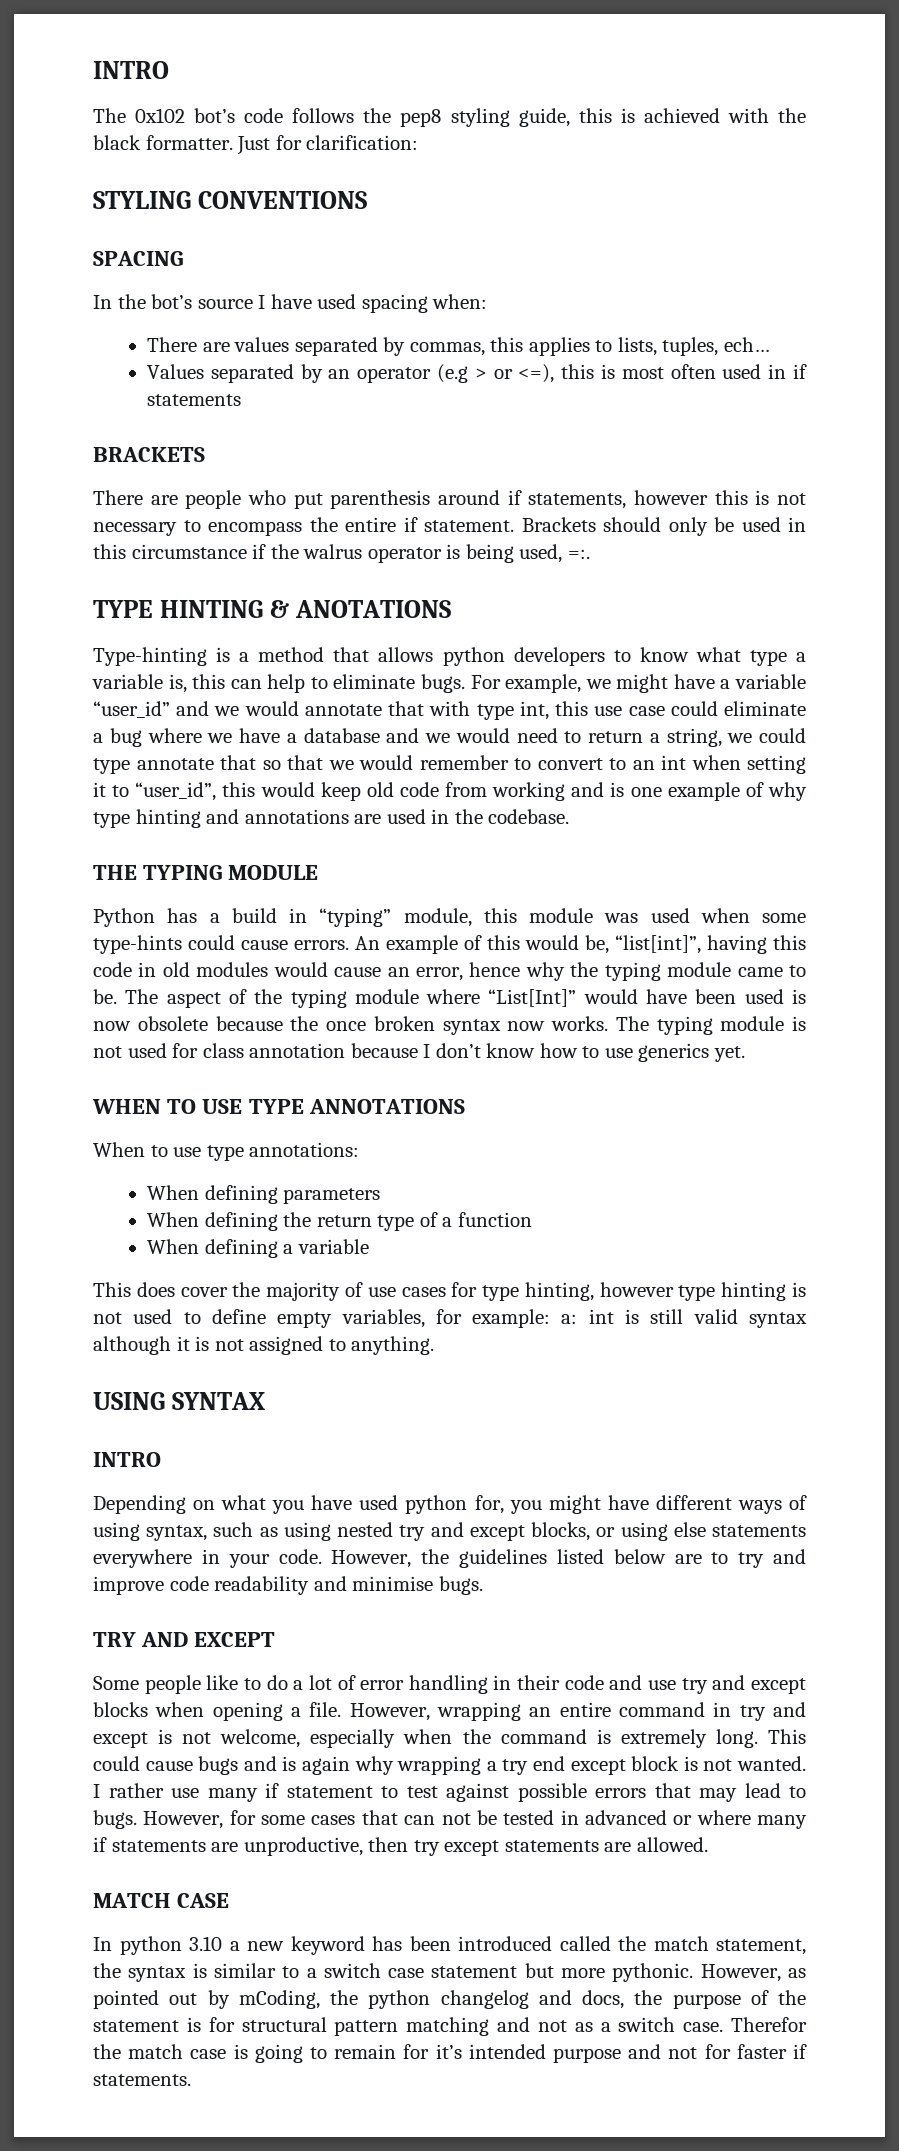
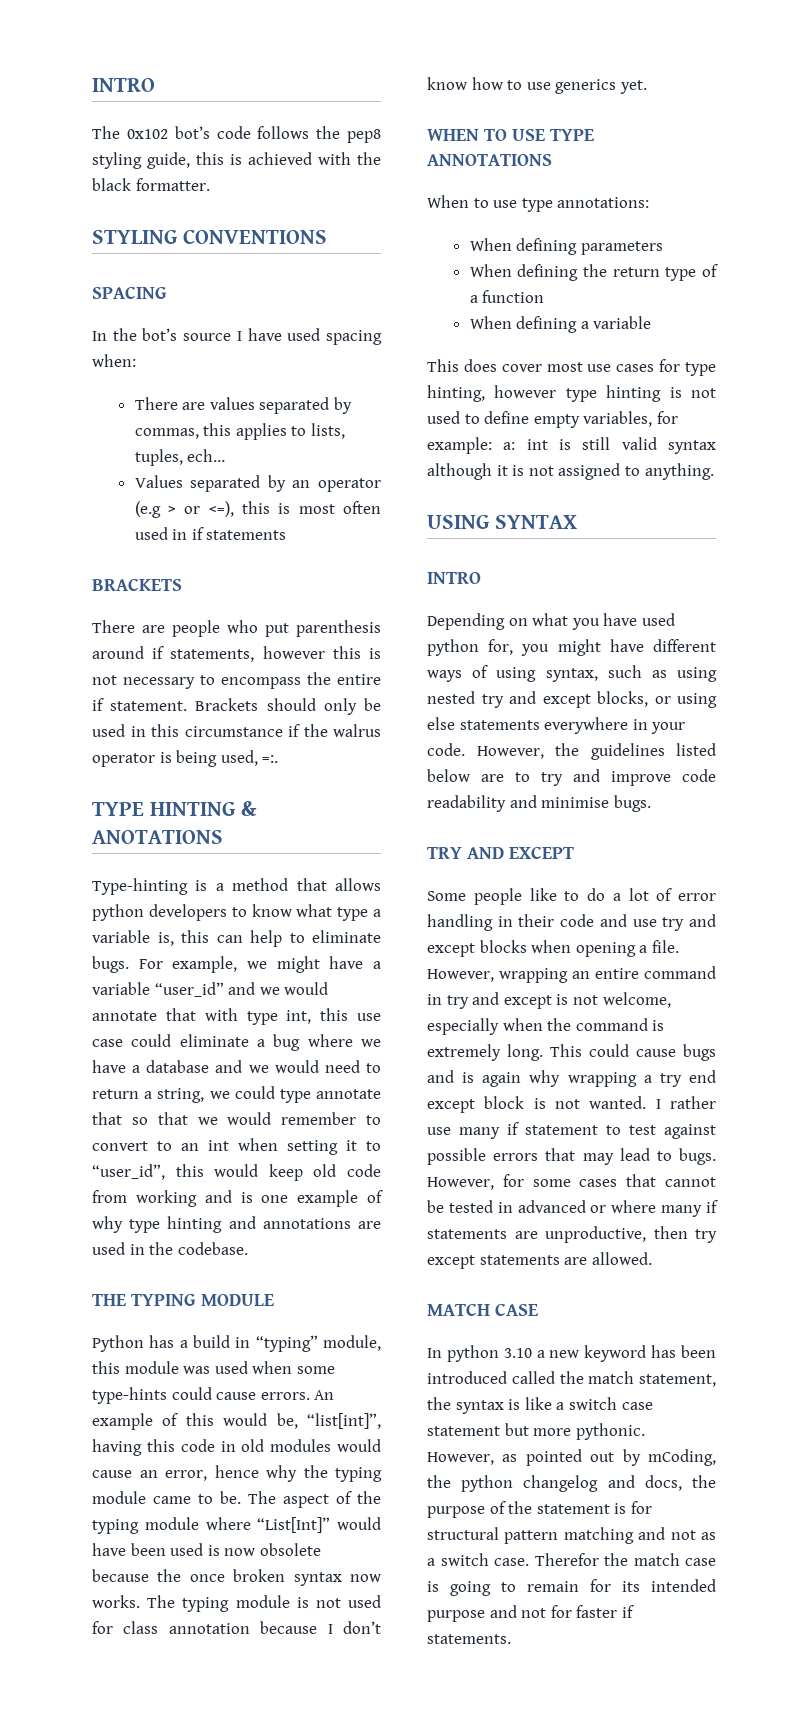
[237,135,419,155] Just for clarification: -> (210, 184) none
[232,1282,363,1301] the majority of -> [546,362,583,372] most
[404,1813,471,1825] can not -> [665,1177,716,1187] cannot
[213,1963,300,1978] similar to -> [524,1397,552,1410] like
[435,2044,462,2059] it’s -> [622,1581,640,1592] its

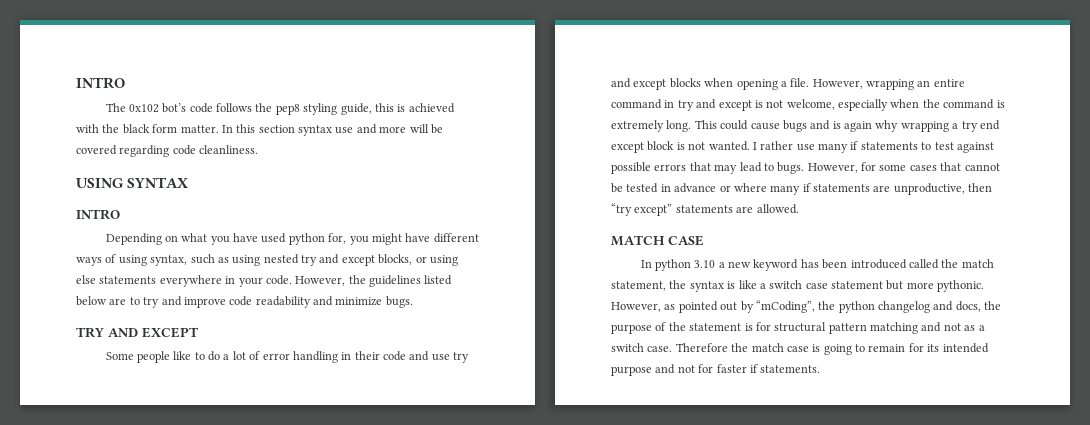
[135,178,210,191] [92,229,327,244] [92,286,167,299] [92,328,382,345] [92,354,136,367] [134,397,352,414] [134,423,345,440] [134,449,226,466] [134,475,381,492] [134,501,381,518] [134,527,287,540] [92,578,182,591] [92,620,381,637] [92,646,381,662] [92,672,381,689] [92,698,381,715] [92,724,381,737] [92,750,279,767] [92,801,257,816] [92,830,223,844] [92,878,381,895] [92,904,381,921] [92,930,381,947] [92,956,381,973] [92,982,329,997] [92,1008,381,1025] [92,1034,381,1051] [92,1060,382,1073] [92,1086,381,1103] [92,1112,381,1125] [92,1138,381,1155] [92,1164,381,1181] [92,1190,383,1207] [92,1216,381,1233] [92,1242,248,1255] [92,1294,275,1306] [92,1335,381,1352] [92,1361,335,1374] [92,1387,335,1404] [92,1413,381,1430] [92,1439,381,1456] [92,1465,382,1482] [92,1491,381,1508] [92,1517,381,1534] [92,1543,321,1556] [92,1569,381,1586] [92,1595,381,1612] [92,1621,381,1634] [427,77,647,94] [427,129,595,141] [427,154,552,166] [427,195,650,212] [469,238,663,255] [469,264,718,281] [469,290,545,303] [469,316,652,333] [427,359,716,376] [427,385,716,402] [427,411,678,428] [427,437,716,454] [427,463,714,480] formatter. // STYLING CONVENTIONS // SPACING // In the bot’s source I have used spacing when: // There are values separated by commas, this applies to lists, tuples, ech… // Values separated by an operator (e.g > or <=), this is most often used in if statements // BRACKETS // There are people who put parenthesis around if statements, however this is not necessary to encompass the entire if statement. Brackets should only be used in this circumstance if the walrus operator is being used, =:. // TYPE HINTING & ANOTATIONS // Type-hinting is a method that allows python developers to know what type a variable is, this can help to eliminate bugs. For example, we might have a variable “user_id” and we would annotate that with type int, this use case could eliminate a bug where we have a database and we would need to return a string, we could type annotate that so that we would remember to convert to an int when setting it to “user_id”, this would keep old code from working and is one example of why type hinting and annotations are used in the codebase. // THE TYPING MODULE // Python has a build in “typing” module, this module was used when some type-hints could cause errors. An example of this would be, “list[int]”, having this code in old modules would cause an error, hence why the typing module came to be. The aspect of the typing module where “List[Int]” would have been used is now obsolete because the once broken syntax now works. The typing module is not used for class annotation because I don’t know how to use generics yet. // WHEN TO USE TYPE ANNOTATIONS // When to use type annotations: // When defining parameters // When defining the return type of a function // When defining a variable // This does cover most use cases for type hinting, however type hinting is not used to define empty variables, for example: a: int is still valid syntax although it is not assigned to anything. -> [152,124,443,136] [76,145,259,157] form matter. In this section syntax use and more will be covered regarding code cleanliness.
[541,797,610,808] minimise -> [335,297,383,306] minimize
[525,1125,598,1135] statement -> [860,142,918,150] statements
[517,1200,586,1213] advanced -> [674,183,717,193] advance
[695,1229,717,1243] [427,1255,475,1269] try except -> [611,203,673,216] “try except”
[648,1449,716,1466] mCoding, -> [755,300,815,313] “mCoding”,
[534,1553,599,1566] Therefor -> [675,343,728,352] Therefore

